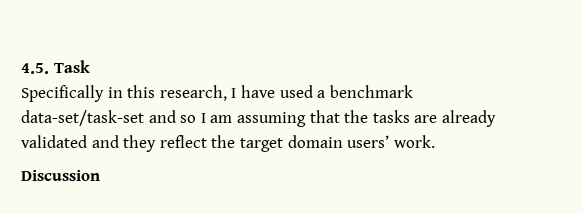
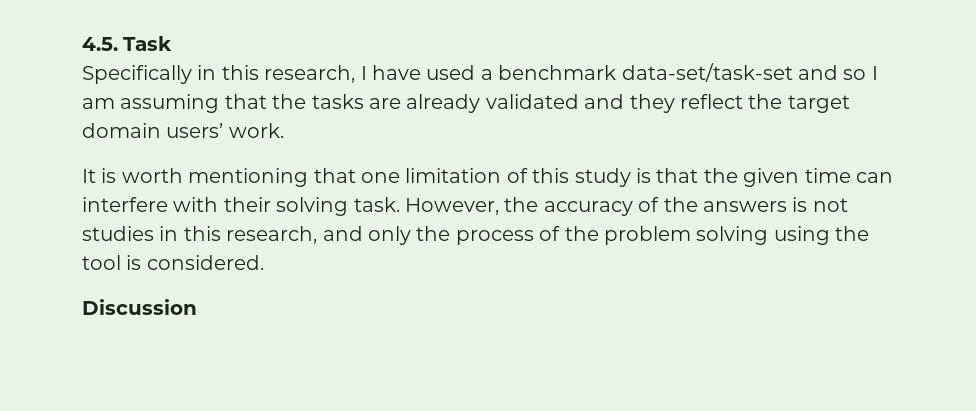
(435, 141) none -> [82,168,893,187] [82,197,848,216] [82,226,870,245] [82,255,264,270] // It is worth mentioning that one limitation of this study is that the given time can interfere with their solving task. However, the accuracy of the answers is not studies in this research, and only the process of the problem solving using the tool is considered.

